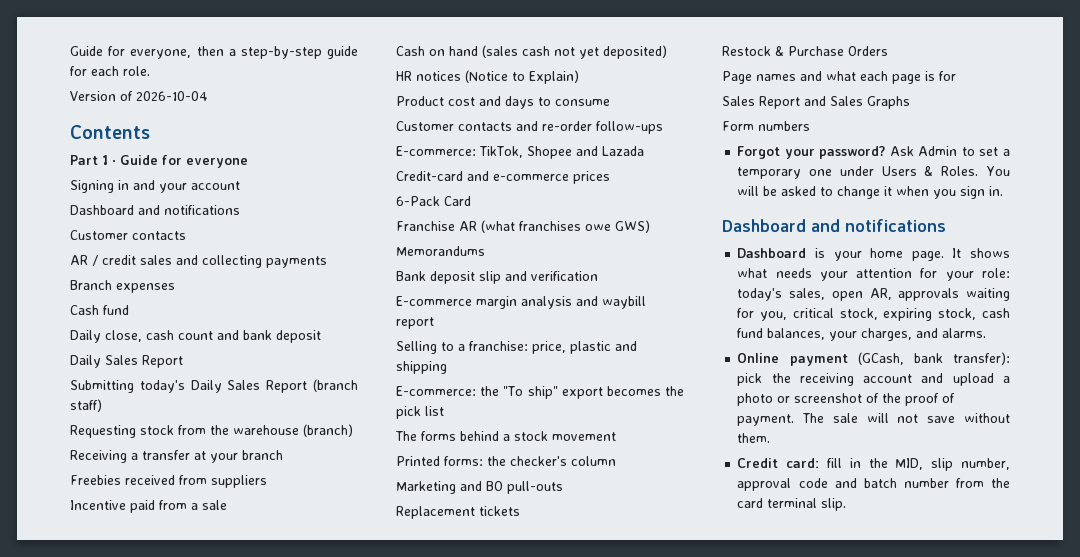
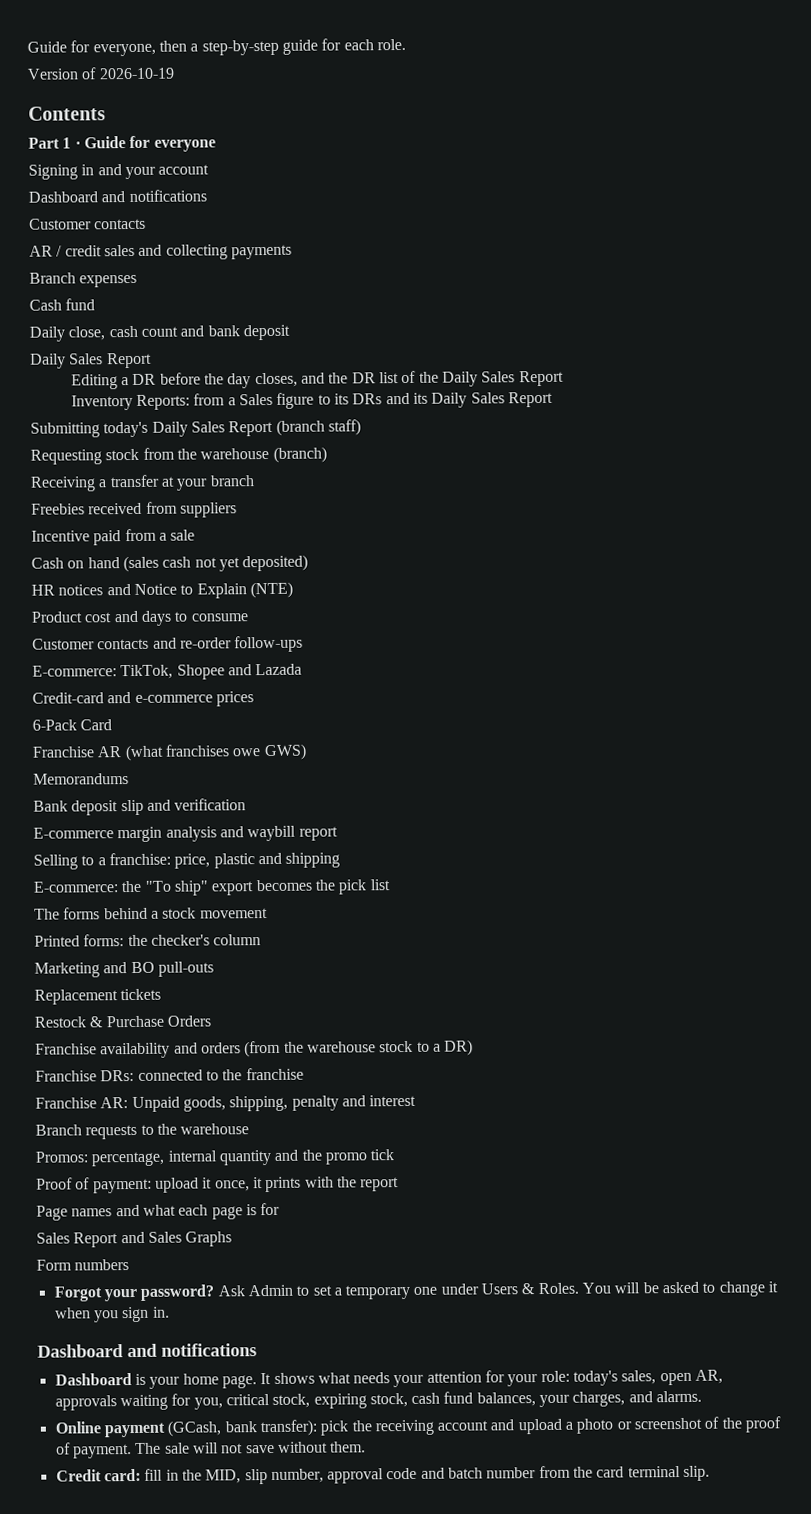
[136,91,208,101] 2026-10-04 -> [98,67,175,80] 2026-10-19
(183, 361) none -> [70,370,564,390] [70,391,554,411] // Editing a DR before the day closes, and the DR list of the Daily Sales Report // Inventory Reports: from a Sales figure to its DRs and its Daily Sales Report
[465,70,579,84] (Notice to Explain) -> [106,581,293,599] and Notice to Explain (NTE)
(888, 51) none -> [35,1039,474,1059] [35,1067,304,1082] [35,1094,417,1113] [35,1123,250,1140] [35,1149,395,1167] [36,1176,400,1194] // Franchise availability and orders (from the warehouse stock to a DR) // Franchise DRs: connected to the franchise // Franchise AR: Unpaid goods, shipping, penalty and interest // Branch requests to the warehouse // Promos: percentage, internal quantity and the promo tick // Proof of payment: upload it once, it prints with the report

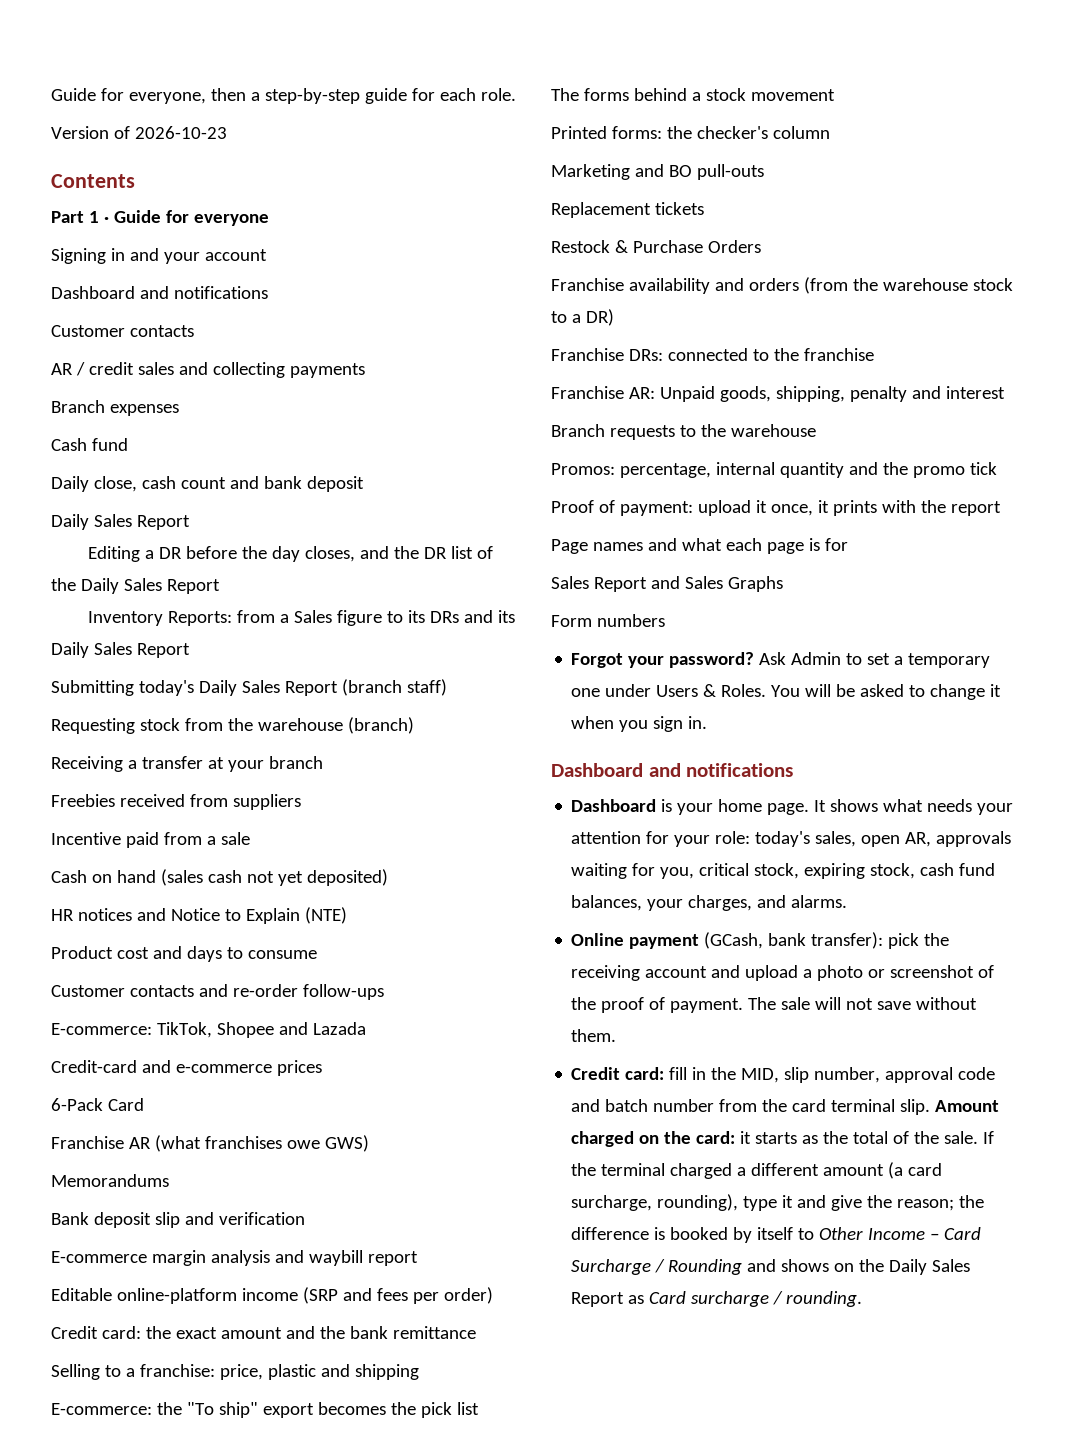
[98,67,175,80] 2026-10-19 -> [134,126,227,139] 2026-10-23
(338, 833) none -> [51,1287,493,1304] [51,1326,476,1339] // Editable online-platform income (SRP and fees per order) // Credit card: the exact amount and the bank remittance
(711, 1473) none -> [935,1100,1000,1112] [571,1131,995,1147] [571,1162,943,1179] [571,1194,985,1211] [571,1227,982,1243] [571,1259,971,1275] [571,1291,863,1307] Amount charged on the card: it starts as the total of the sale. If the terminal charged a different amount (a card surcharge, rounding), type it and give the reason; the difference is booked by itself to Other Income – Card Surcharge / Rounding and shows on the Daily Sales Report as Card surcharge / rounding.

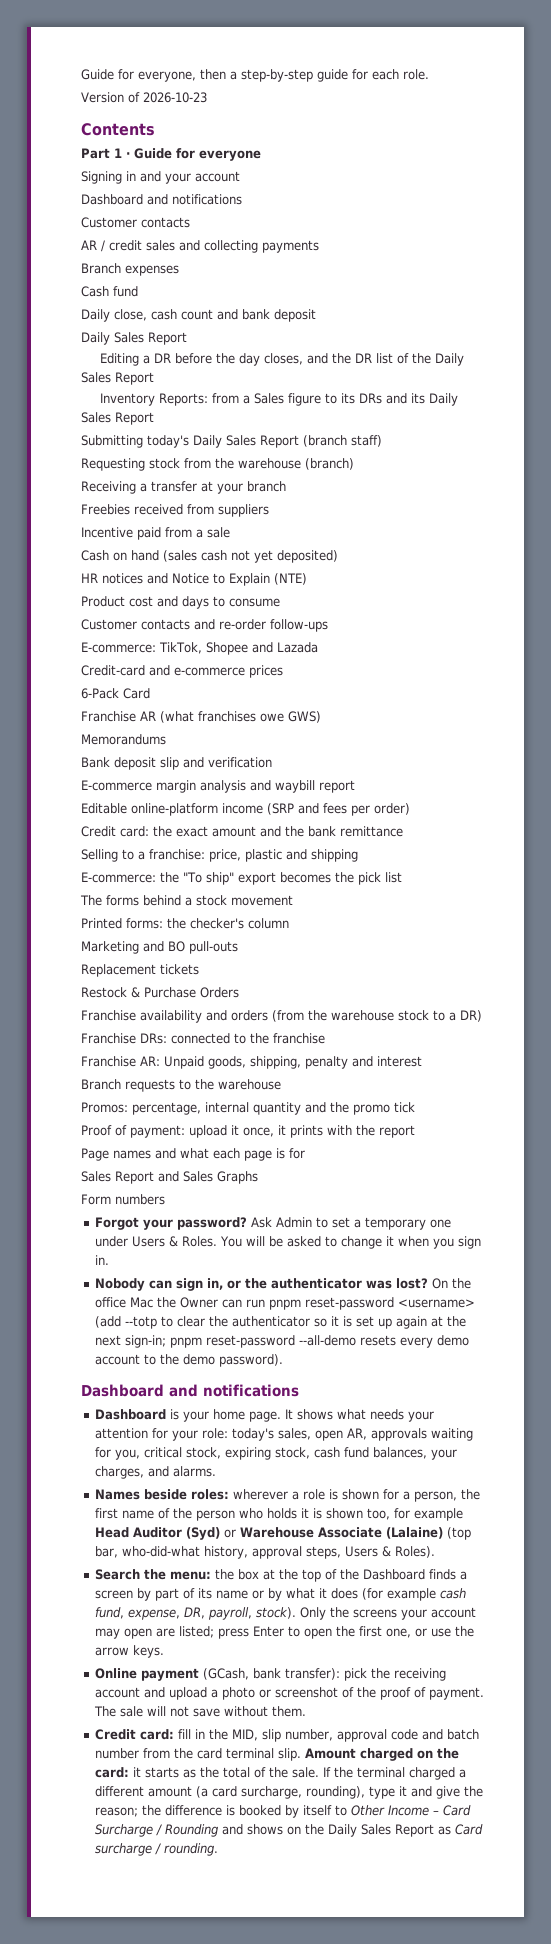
(708, 722) none -> [94,1278,471,1291] [94,1297,475,1310] [94,1316,466,1329] [94,1335,469,1348] [94,1354,283,1367] // Nobody can sign in, or the authenticator was lost? On the office Mac the Owner can run pnpm reset-password <username> (add --totp to clear the authenticator so it is set up again at the next sign-in; pnpm reset-password --all-demo resets every demo account to the demo password).
(848, 901) none -> [94,1489,480,1502] [94,1508,463,1521] [94,1527,471,1540] [94,1546,435,1559] [94,1569,467,1582] [94,1588,466,1601] [94,1607,476,1620] [94,1626,474,1639] [94,1645,164,1658] // Names beside roles: wherever a role is shown for a person, the first name of the person who holds it is shown too, for example Head Auditor (Syd) or Warehouse Associate (Lalaine) (top bar, who-did-what history, approval steps, Users & Roles). // Search the menu: the box at the top of the Dashboard finds a screen by part of its name or by what it does (for example cash fund, expense, DR, payroll, stock). Only the screens your account may open are listed; press Enter to open the first one, or use the arrow keys.

